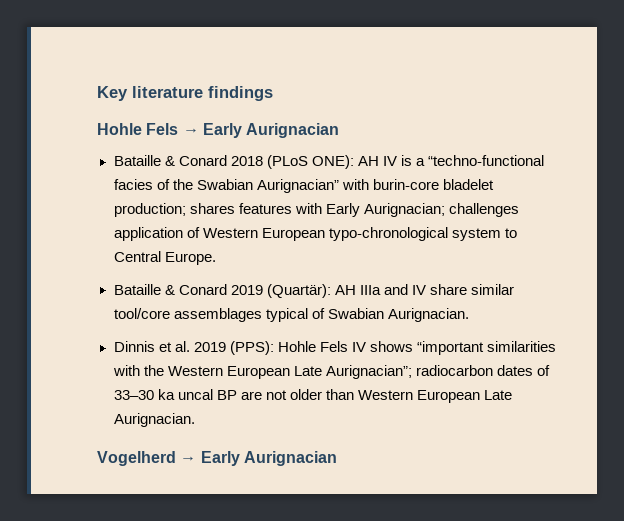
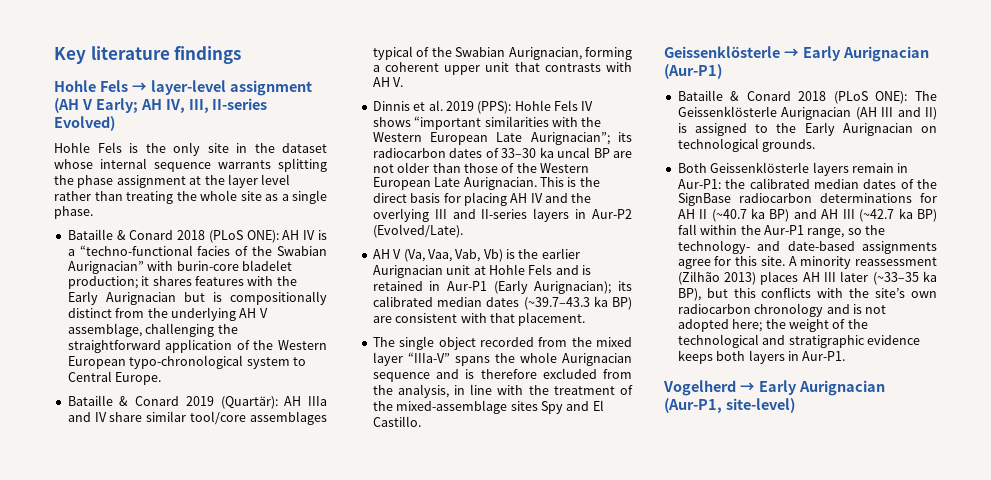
[202,123,340,138] Early Aurignacian -> [150,80,312,96] [54,98,268,113] [54,116,115,131] [54,142,327,156] [54,158,327,172] [54,174,291,188] [54,190,327,204] [54,206,93,219] layer-level assignment (AH V Early; AH IV, III, II-series Evolved) // Hohle Fels is the only site in the dataset whose internal sequence warrants splitting the phase assignment at the layer level rather than treating the whole site as a single phase.
(186, 210) none -> [141,276,150,286] it
[325,203,519,217] Early Aurignacian; challenges -> [276,276,297,286] [67,291,327,305] [67,307,268,321] [67,323,238,337] [67,340,161,353] the Early Aurignacian but is compositionally distinct from the underlying AH V assemblage, challenging the straightforward
(200, 232) none -> [253,340,274,350] the
[327,308,469,322] Swabian Aurignacian. -> [431,47,632,60] [372,62,632,75] [372,77,404,87] the Swabian Aurignacian, forming a coherent upper unit that contrasts with AH V.
(412, 372) none -> [618,132,632,142] its
(354, 394) none -> [463,163,537,173] those of the
(195, 420) none -> [539,177,600,187] [372,192,592,206] [372,208,632,222] [372,224,463,238] [372,248,580,262] [372,264,591,278] [372,280,632,294] [372,296,632,310] [372,312,586,326] [372,336,632,350] [372,352,632,366] [372,368,632,382] [372,384,633,398] [372,400,604,414] [372,416,421,427] [664,46,929,62] [664,64,722,79] [677,90,937,104] [677,106,937,120] [677,122,937,136] [677,138,816,152] [677,162,909,176] [677,178,937,189] [677,193,937,206] [677,208,937,222] [677,224,885,238] [677,240,937,254] [677,256,937,269] [677,271,937,285] [677,287,937,301] [677,303,887,317] [677,319,868,332] [677,334,920,348] [677,350,846,364] This is the direct basis for placing AH IV and the overlying III and II-series layers in Aur-P2 (Evolved/Late). // AH V (Va, Vaa, Vab, Vb) is the earlier Aurignacian unit at Hohle Fels and is retained in Aur-P1 (Early Aurignacian); its calibrated median dates (~39.7–43.3 ka BP) are consistent with that placement. // The single object recorded from the mixed layer “IIIa-V” spans the whole Aurignacian sequence and is therefore excluded from the analysis, in line with the treatment of the mixed-assemblage sites Spy and El Castillo. // Geissenklösterle → Early Aurignacian (Aur-P1) // Bataille & Conard 2018 (PLoS ONE): The Geissenklösterle Aurignacian (AH III and II) is assigned to the Early Aurignacian on technological grounds. // Both Geissenklösterle layers remain in Aur-P1: the calibrated median dates of the SignBase radiocarbon determinations for AH II (~40.7 ka BP) and AH III (~42.7 ka BP) fall within the Aur-P1 range, so the technology- and date-based assignments agree for this site. A minority reassessment (Zilhão 2013) places AH III later (~33–35 ka BP), but this conflicts with the site’s own radiocarbon chronology and is not adopted here; the weight of the technological and stratigraphic evidence keeps both layers in Aur-P1.
(337, 458) none -> [664,398,795,413] (Aur-P1, site-level)

